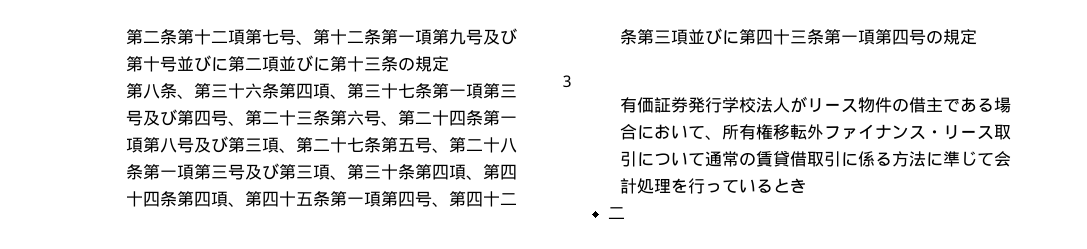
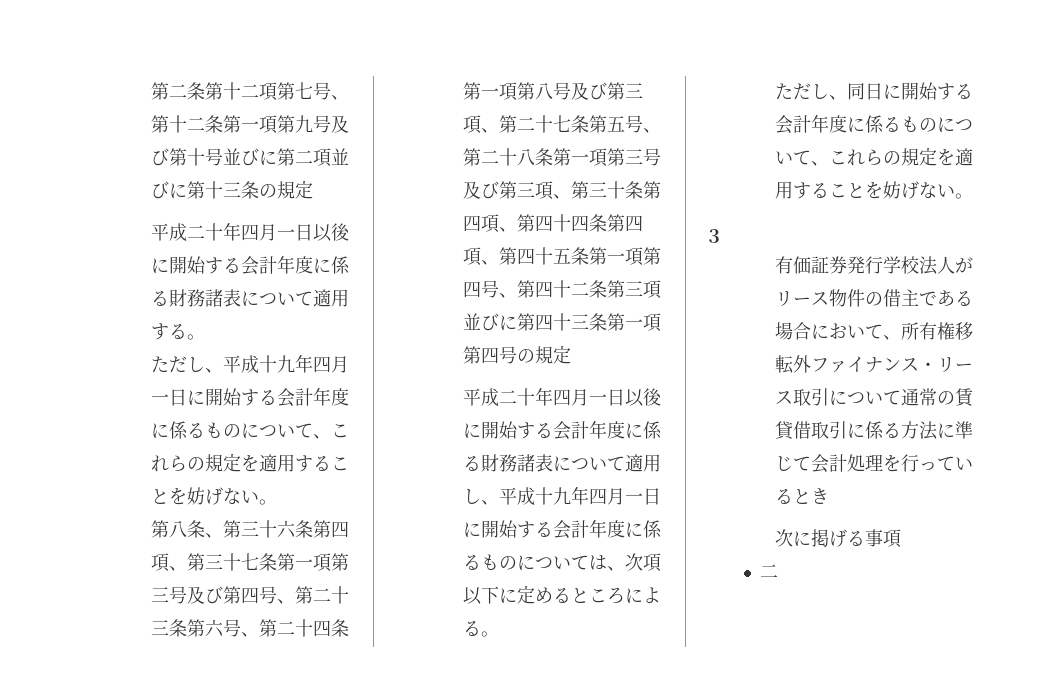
(449, 64) none -> [151,222,351,242] [151,255,351,275] [151,289,350,307] [151,323,206,340] [151,354,350,373] [151,387,350,407] [151,421,350,439] [151,453,350,472] [151,487,278,505] // 平成二十年四月一日以後に開始する会計年度に係る財務諸表について適用する。 // ただし、平成十九年四月一日に開始する会計年度に係るものについて、これらの規定を適用することを妨げない。
(977, 37) none -> [463,387,663,407] [463,420,663,440] [463,454,662,472] [463,486,662,505] [463,519,663,539] [463,553,662,572] [463,585,662,605] [463,621,500,637] [775,82,974,100] [775,114,974,134] [775,147,974,166] [775,181,974,199] // 平成二十年四月一日以後に開始する会計年度に係る財務諸表について適用し、平成十九年四月一日に開始する会計年度に係るものについては、次項以下に定めるところによる。 // ただし、同日に開始する会計年度に係るものについて、これらの規定を適用することを妨げない。
(807, 185) none -> [775,529,902,548] // 次に掲げる事項

